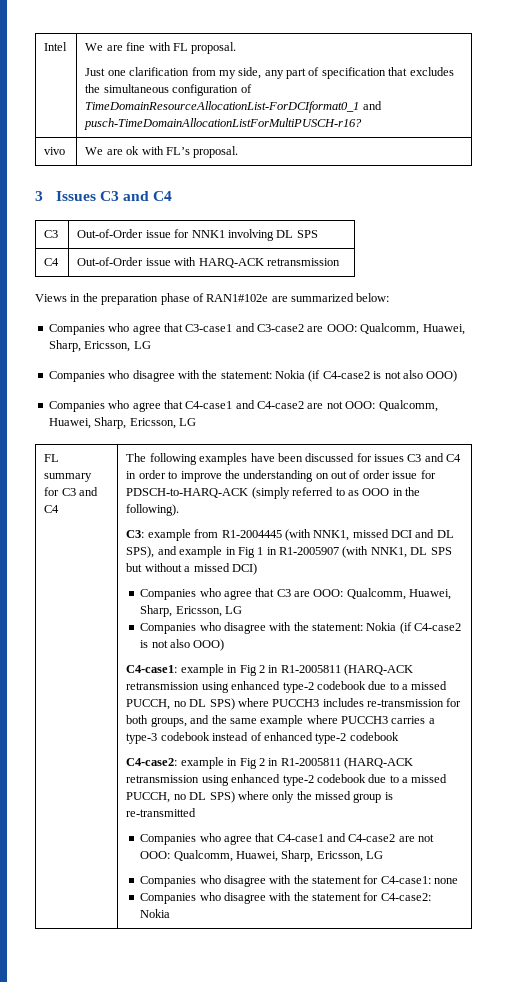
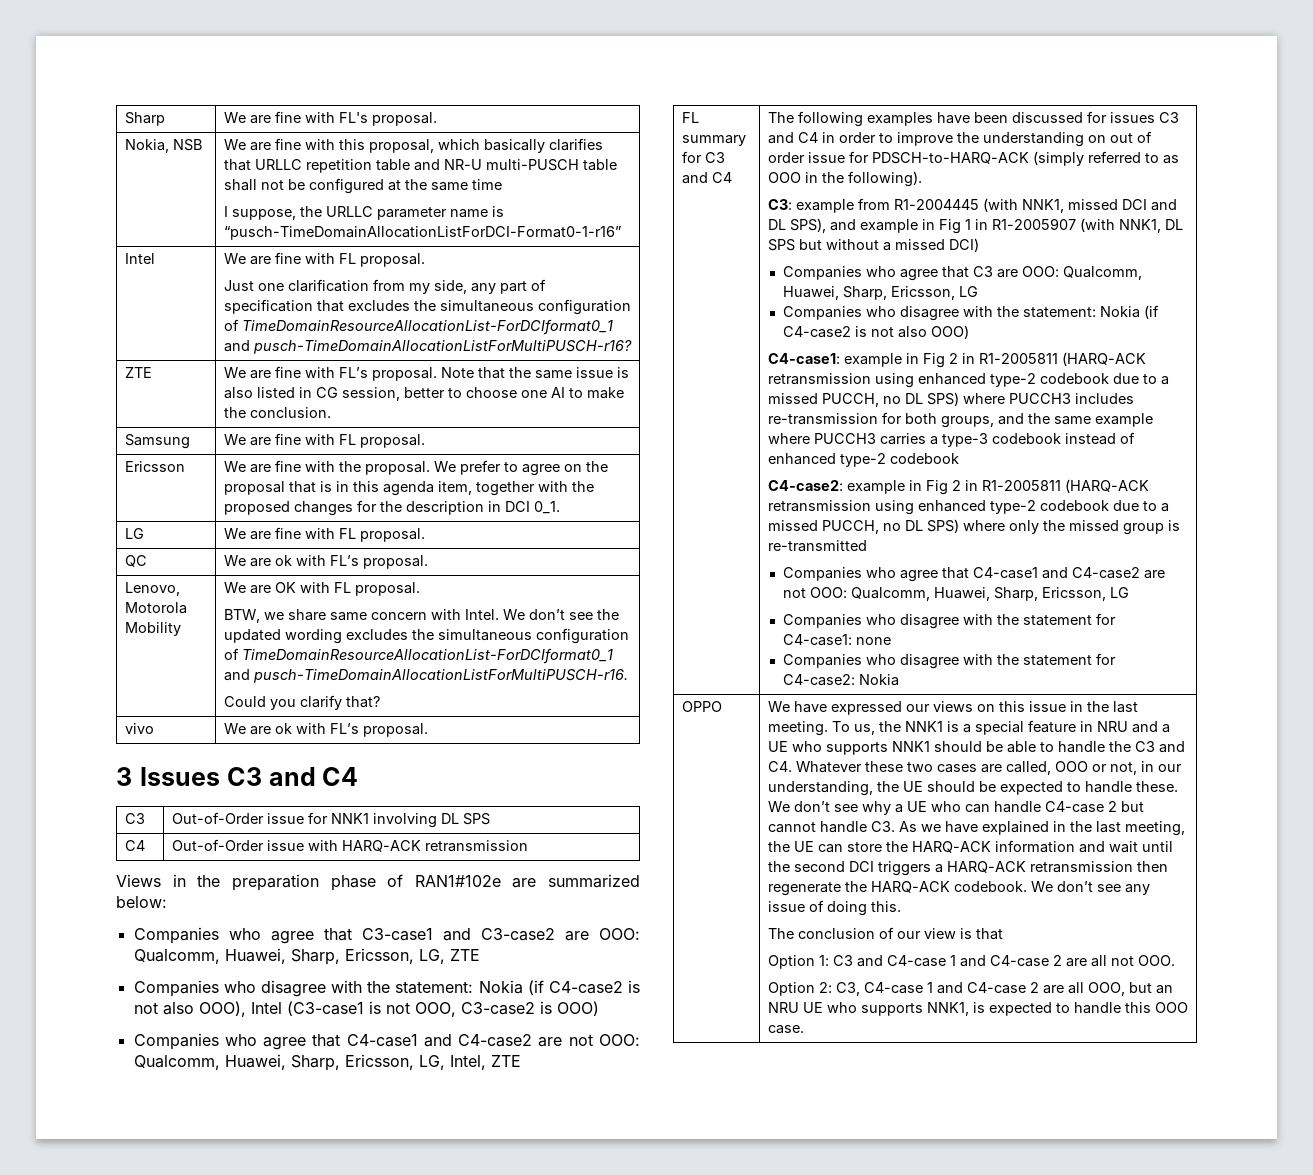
(44, 46) none -> [124,112,165,126] [223,111,437,126] [124,139,202,153] [223,138,603,153] [223,159,617,173] [223,178,502,194] [223,206,504,220] [223,226,621,240] Sharp | We are fine with FL's proposal. // Nokia, NSB | We are fine with this proposal, which basically clarifies that URLLC repetition table and NR-U multi-PUSCH table shall not be configured at the same time // I suppose, the URLLC parameter name is “pusch-TimeDomainAllocationListForDCI-Format0-1-r16” //
(363, 124) none -> [124,367,152,378] [223,366,629,381] [223,387,624,401] [223,407,331,418] [124,434,190,449] [223,433,425,448] [124,461,185,472] [223,460,608,476] [223,481,594,496] [223,500,560,516] [124,528,144,539] [223,527,425,542] [124,555,147,567] [223,555,428,569] [124,582,180,596] [124,602,187,614] [124,622,181,636] [223,582,420,596] [223,609,619,623] [223,628,629,644] [223,648,613,664] [223,669,628,683] [223,695,380,710] // ZTE | We are fine with FL’s proposal. Note that the same issue is also listed in CG session, better to choose one AI to make the conclusion. // Samsung | We are fine with FL proposal. // Ericsson | We are fine with the proposal. We prefer to agree on the proposal that is in this agenda item, together with the proposed changes for the description in DCI 0_1. // LG | We are fine with FL proposal. // QC | We are ok with FL’s proposal. // Lenovo, Motorola Mobility | We are OK with FL proposal. // BTW, we share same concern with Intel. We don’t see the updated wording excludes the simultaneous configuration of TimeDomainResourceAllocationList-ForDCIformat0_1 and pusch-TimeDomainAllocationListForMultiPUSCH-r16. // Could you clarify that?
[133,341,151,349] LG -> [418,949,480,964] LG, ZTE
(423, 374) none -> [198,1001,552,1017] OOO), Intel (C3-case1 is not OOO, C3-case2 is
[178,418,196,426] LG -> [418,1055,521,1070] LG, Intel, ZTE
(171, 913) none -> [681,701,722,712] [767,701,1138,715] [767,720,1170,736] [767,741,1185,755] [767,761,1182,775] [767,781,1178,796] [767,801,1144,815] [767,821,1185,836] [767,840,1173,853] [767,861,1168,876] [767,881,1150,896] [767,900,901,916] [767,927,1003,940] [767,955,1175,969] [767,982,1173,996] [767,1002,1188,1016] [767,1025,804,1034] // OPPO | We have expressed our views on this issue in the last meeting. To us, the NNK1 is a special feature in NRU and a UE who supports NNK1 should be able to handle the C3 and C4. Whatever these two cases are called, OOO or not, in our understanding, the UE should be expected to handle these. We don’t see why a UE who can handle C4-case 2 but cannot handle C3. As we have explained in the last meeting, the UE can store the HARQ-ACK information and wait until the second DCI triggers a HARQ-ACK retransmission then regenerate the HARQ-ACK codebook. We don’t see any issue of doing this. // The conclusion of our view is that // Option 1: C3 and C4-case 1 and C4-case 2 are all not OOO. // Option 2: C3, C4-case 1 and C4-case 2 are all OOO, but an NRU UE who supports NNK1, is expected to handle this OOO case.

